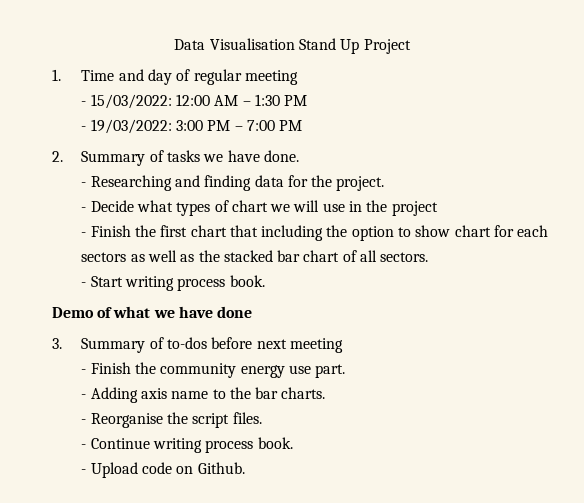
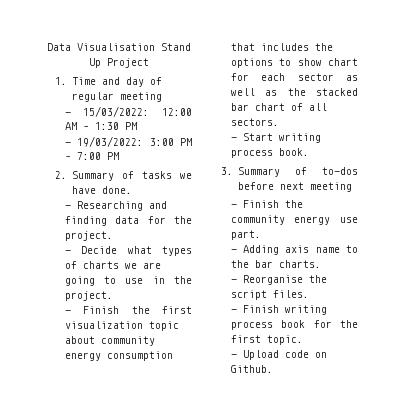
[231,200,320,212] chart we will -> [82,261,161,269] [64,276,117,286] charts we are going to
[391,201,438,216] project -> [64,291,113,301] project.
[190,225,394,241] chart that including the option -> [64,321,179,331] [64,336,155,346] [64,351,173,361] [230,43,333,51] [230,58,273,68] visualization topic about community energy consumption that includes the options
[81,252,127,262] sectors -> [297,73,334,81] sector
[51,306,253,318] // Demo of what we have done -> (309, 152) none
[90,437,293,453] Continue writing process book. -> [242,305,327,315] [230,320,358,330] [230,335,303,345] Finish writing process book for the first topic.

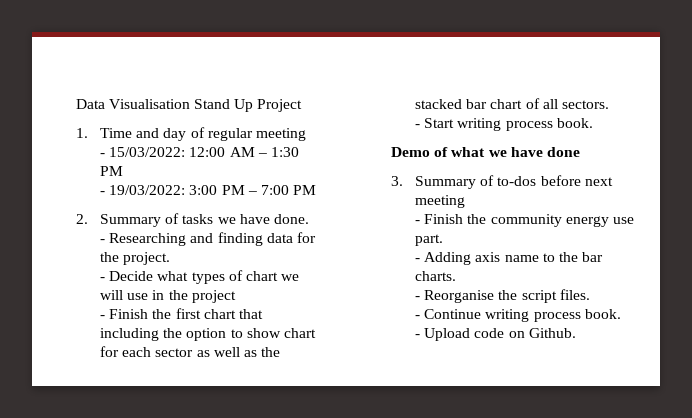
[82,261,161,269] [64,276,117,286] charts we are going to -> [245,271,300,281] [100,290,124,300] chart we will
[64,291,113,301] project. -> [191,290,236,303] project
[64,321,179,331] [64,336,155,346] [64,351,173,361] [230,43,333,51] [230,58,273,68] visualization topic about community energy consumption that includes the options -> [203,309,263,319] [100,328,227,341] chart that including the option
(309, 152) none -> [391,147,580,157] // Demo of what we have done
[242,305,327,315] [230,320,358,330] [230,335,303,345] Finish writing process book for the first topic. -> [424,309,621,322] Continue writing process book.

